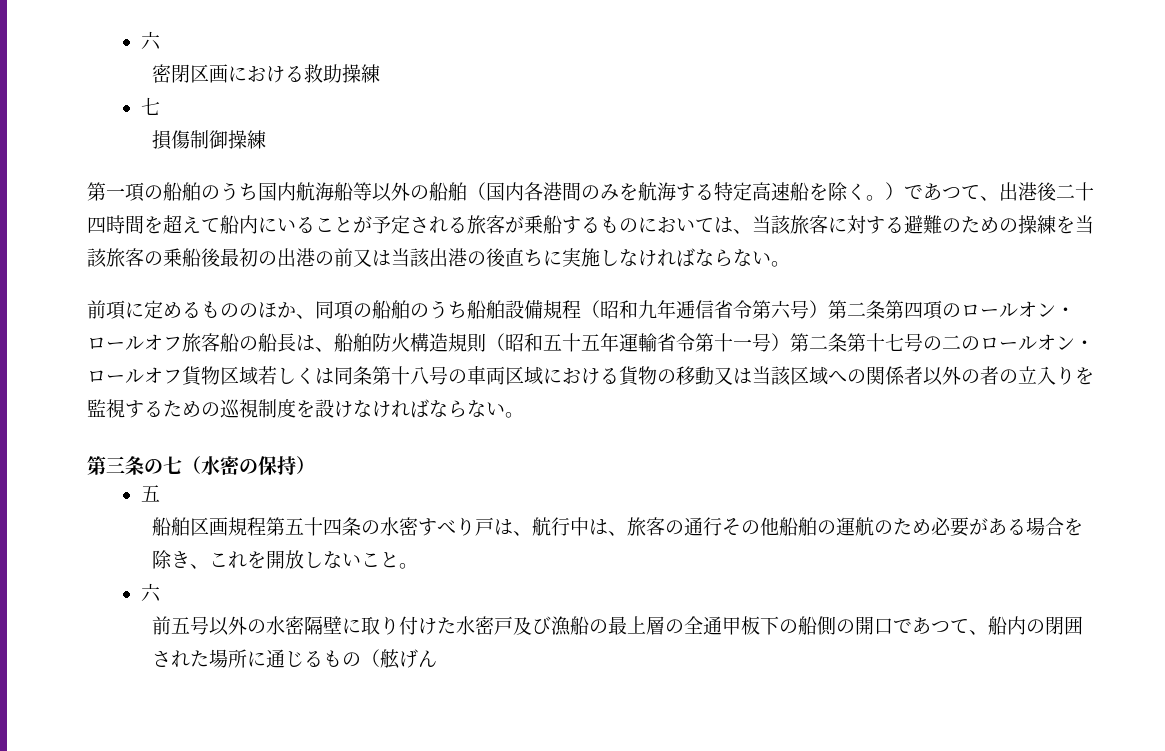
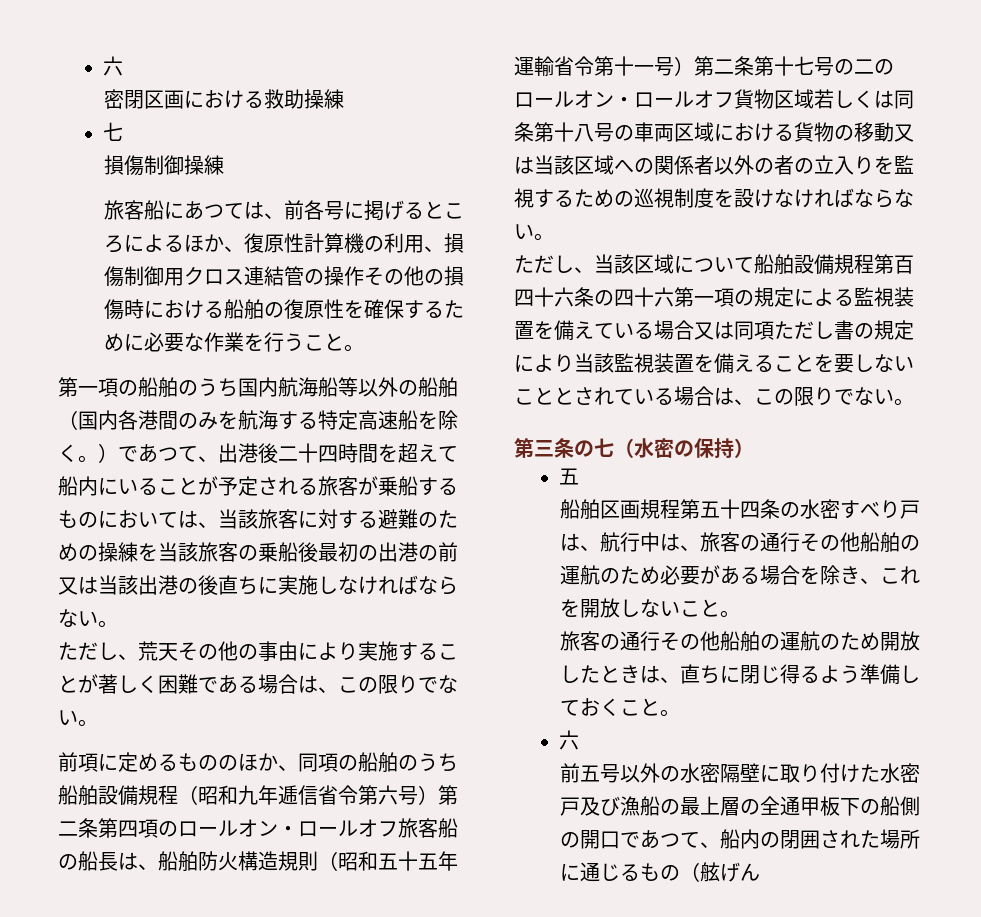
(267, 139) none -> [104,200,465,221] [104,233,465,253] [104,266,465,287] [104,299,465,320] [104,332,365,352] // 旅客船にあつては、前各号に掲げるところによるほか、復原性計算機の利用、損傷制御用クロス連結管の操作その他の損傷時における船舶の復原性を確保するために必要な作業を行うこと。
(790, 264) none -> [58,641,458,661] [58,674,458,694] [58,710,98,727] // ただし、荒天その他の事由により実施することが著しく困難である場合は、この限りでない。
(524, 415) none -> [514,254,914,275] [514,287,914,307] [514,320,914,341] [514,353,914,374] [514,386,914,406] // ただし、当該区域について船舶設備規程第百四十六条の四十六第一項の規定による監視装置を備えている場合又は同項ただし書の規定により当該監視装置を備えることを要しないこととされている場合は、この限りでない。
(419, 566) none -> [560,631,921,651] [560,664,921,685] [560,698,681,717] // 旅客の通行その他船舶の運航のため開放したときは、直ちに閉じ得るよう準備しておくこと。

